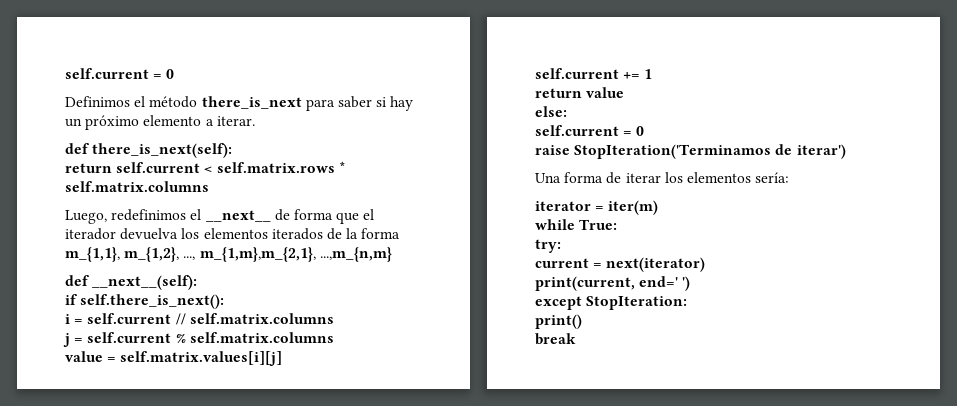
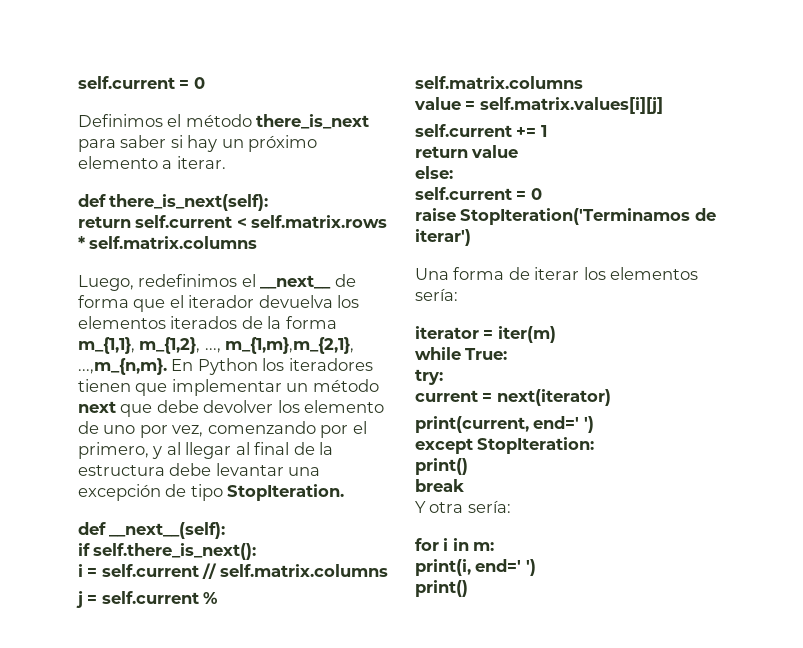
[319,247,392,262] ...,m_{n,m} -> [78,358,373,375] [78,379,379,396] [78,400,385,417] [78,421,367,438] [78,442,334,459] [78,463,321,476] [78,484,345,501] ...,m_{n,m}. En Python los iteradores tienen que implementar un método next que debe devolver los elemento de uno por vez, comenzando por el primero, y al llegar al final de la estructura debe levantar una excepción de tipo StopIteration.
(576, 339) none -> [415,500,511,513] [415,538,495,551] [415,559,536,576] [415,580,468,597] // Y otra sería: // for i in m: // print(i, end=' ') // print()

